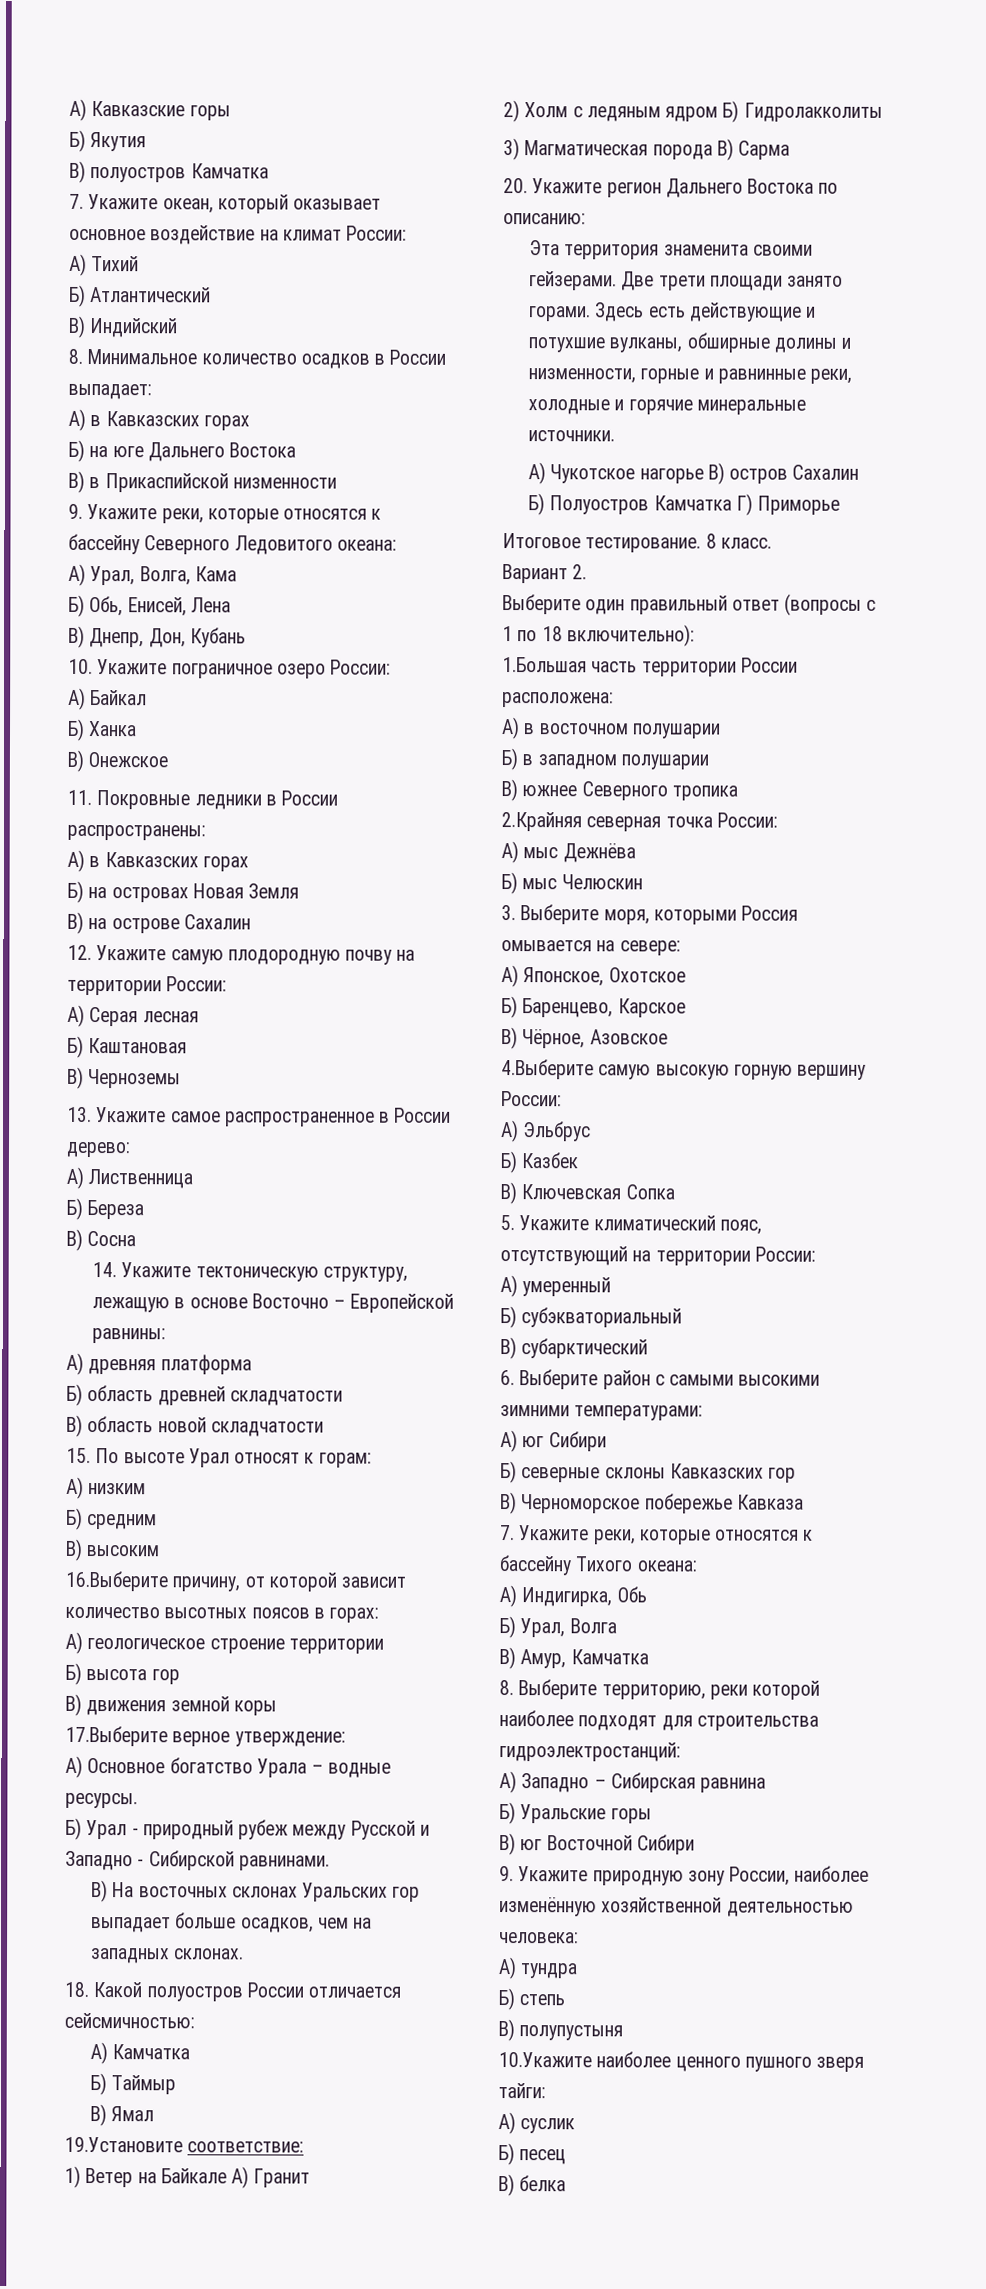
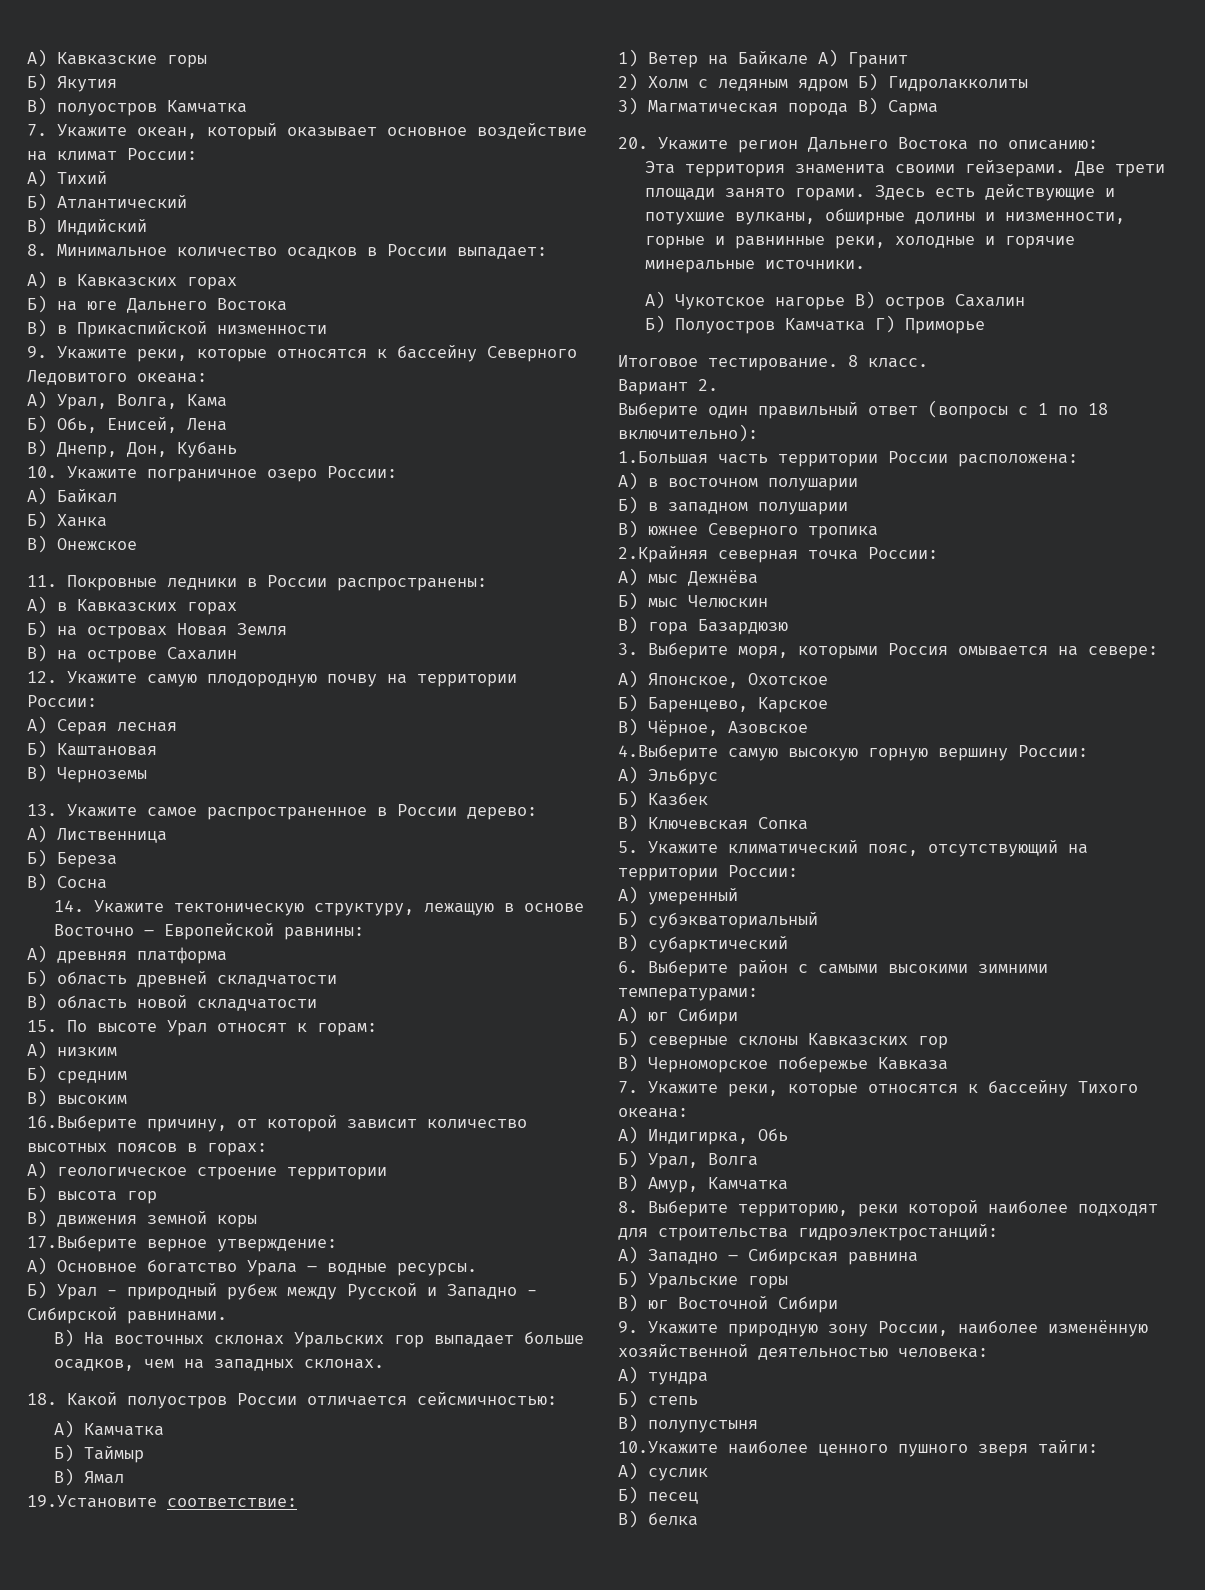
(643, 882) none -> [618,616,788,635] // В) гора Базардюзю

